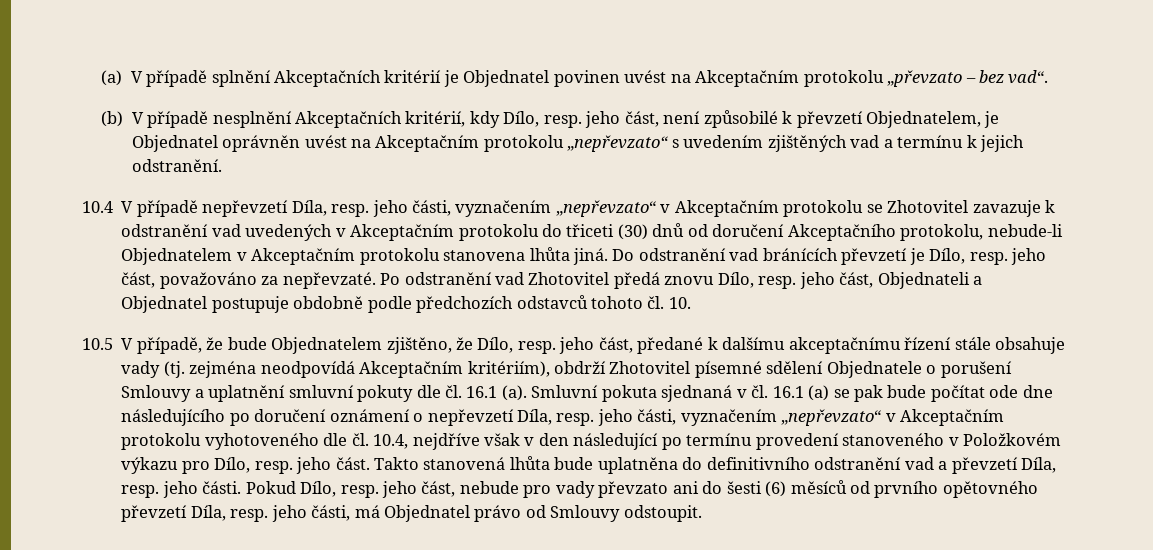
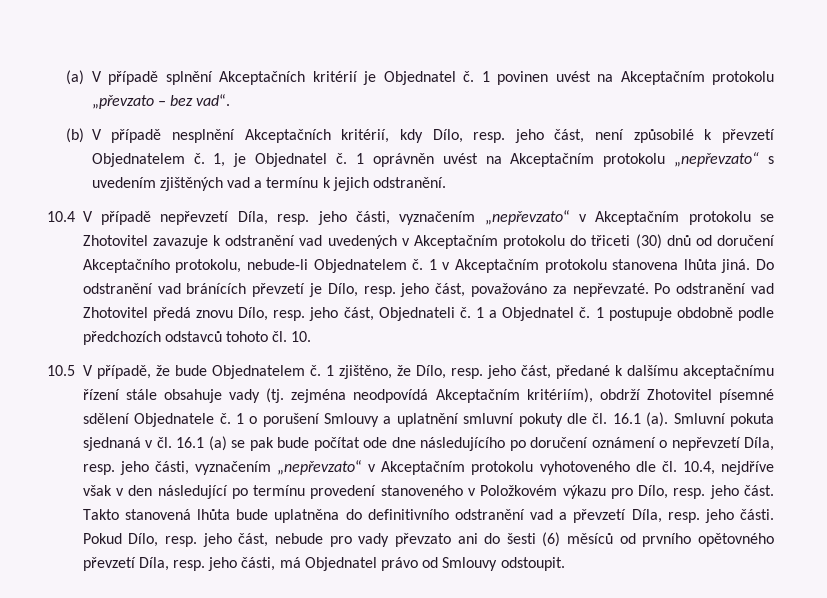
(550, 78) none -> [463,71,490,82] č. 1
[865,111,1000,128] [131,135,218,152] Objednatelem, je Objednatel -> [91,153,364,167] Objednatelem č. 1, je Objednatel č. 1
(233, 256) none -> [412,259,437,270] č. 1
[973,276,983,285] [121,296,208,313] a Objednatel -> [459,307,604,321] č. 1 a Objednatel č. 1
(383, 345) none -> [309,365,334,376] č. 1
(922, 369) none -> [219,413,244,424] č. 1

